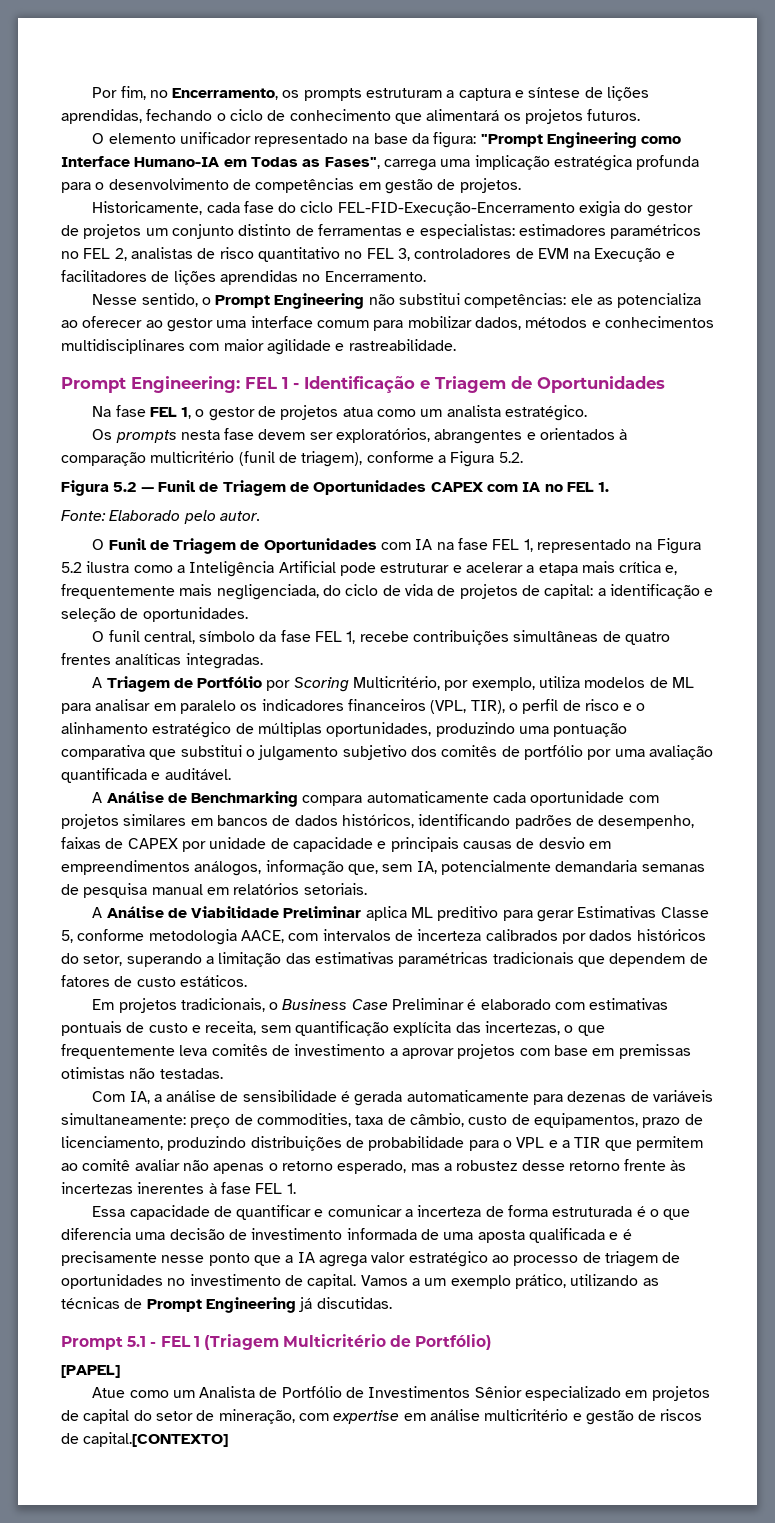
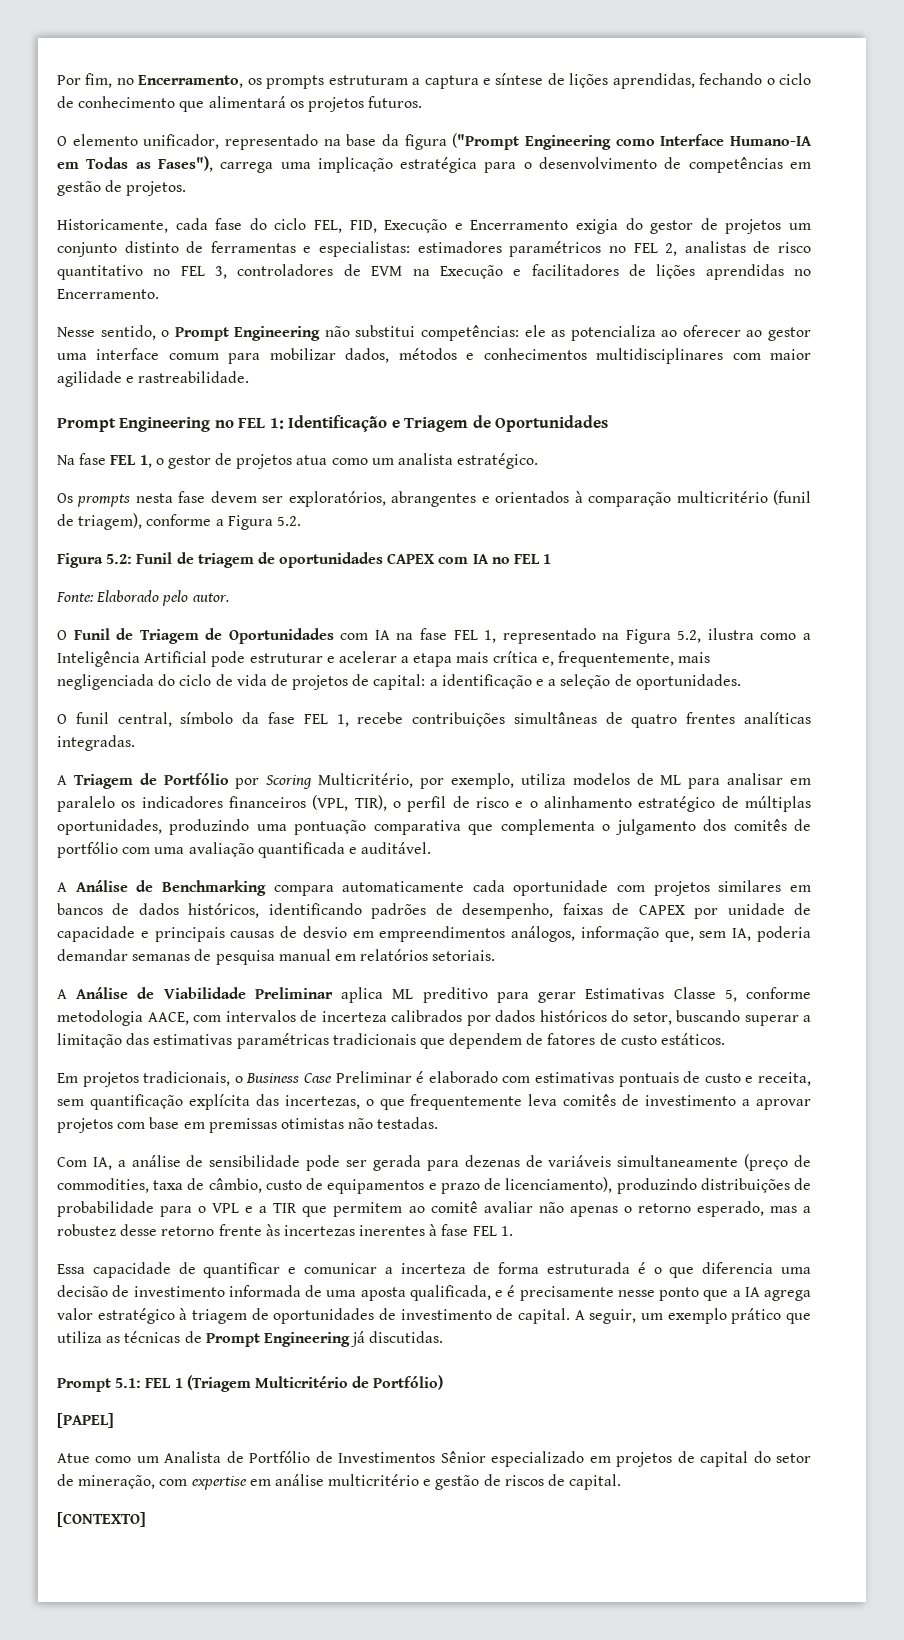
[179,132,251,144] unificador -> [143,134,220,149] unificador,
[433,132,543,148] figura: "Prompt -> [404,133,520,150] figura ("Prompt
[324,157,380,169] Fases", -> [157,156,213,172] Fases"),
[636,155,700,170] profunda -> (478, 165) none
[337,202,575,216] FEL-FID-Execução-Encerramento -> [314,219,569,233] FEL, FID, Execução e Encerramento
[131,376,299,393] Engineering: FEL 1 - -> [119,417,284,432] Engineering no FEL 1:
[113,480,427,496] 5.2 — Funil de Triagem de Oportunidades -> [106,552,384,568] 5.2: Funil de triagem de oportunidades
[598,482,610,492] 1. -> [543,554,552,564] 1
[61,562,82,573] 5.2 -> [677,630,702,643] 5.2,
[61,584,319,600] frequentemente mais negligenciada, -> [558,651,711,667] [57,674,154,690] frequentemente, mais negligenciada
(714, 592) none -> [548,679,557,686] a
[180,745,242,757] substitui -> [500,819,595,835] complementa
[342,745,407,760] subjetivo -> (696, 827) none
[587,749,612,760] por -> [122,847,151,854] com
[440,860,638,875] potencialmente demandaria -> [756,926,811,942] [57,949,128,961] poderia demandar
[126,953,202,967] superando -> [676,1010,799,1026] buscando superar
[341,1090,529,1106] é gerada automaticamente -> [306,1155,421,1171] pode ser gerada
[61,1113,231,1128] simultaneamente: preço -> [617,1154,789,1171] simultaneamente (preço
[533,1113,638,1128] equipamentos, -> [327,1179,437,1194] equipamentos e
[61,1136,163,1150] licenciamento, -> [505,1177,613,1193] licenciamento),
[528,1228,605,1243] qualificada -> [409,1285,491,1301] qualificada,
[491,1251,681,1267] [61,1274,186,1289] ao processo de triagem de oportunidades no -> [179,1308,396,1324] à triagem de oportunidades de
[360,1274,639,1289] Vamos a um exemplo prático, utilizando -> [574,1308,811,1324] [57,1331,102,1343] A seguir, um exemplo prático que utiliza
[127,1336,157,1347] 5.1 - -> [115,1378,142,1388] 5.1:
[83,1432,229,1447] capital.[CONTEXTO] -> [569,1474,622,1490] [57,1512,146,1527] capital. // [CONTEXTO]

